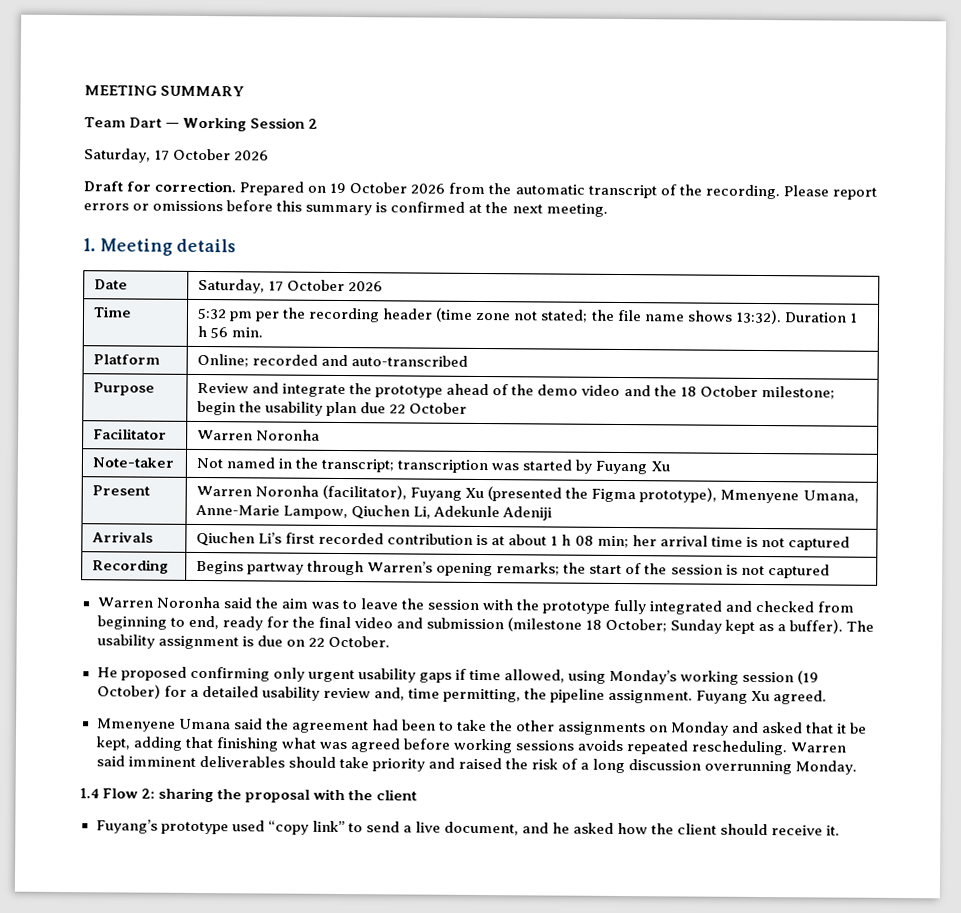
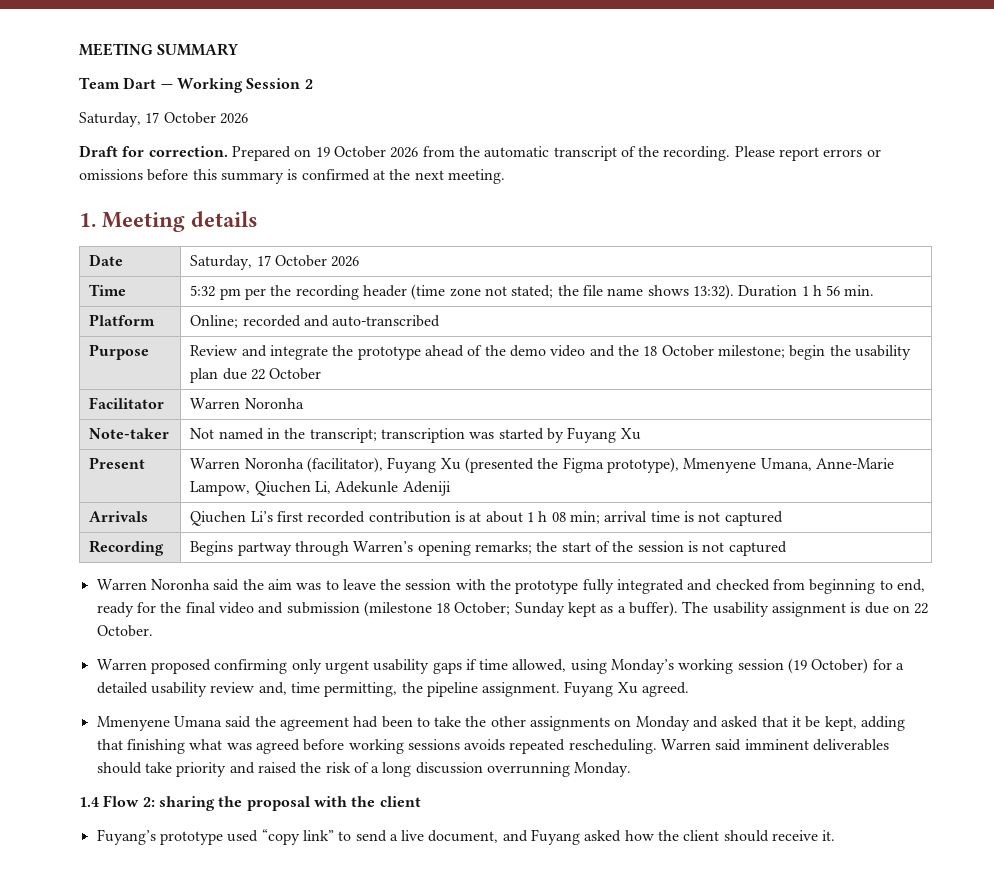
[631,535,657,547] her -> (600, 517) none
[96,667,118,678] He -> [96,659,147,670] Warren
[552,822,571,834] he -> [531,829,581,845] Fuyang

